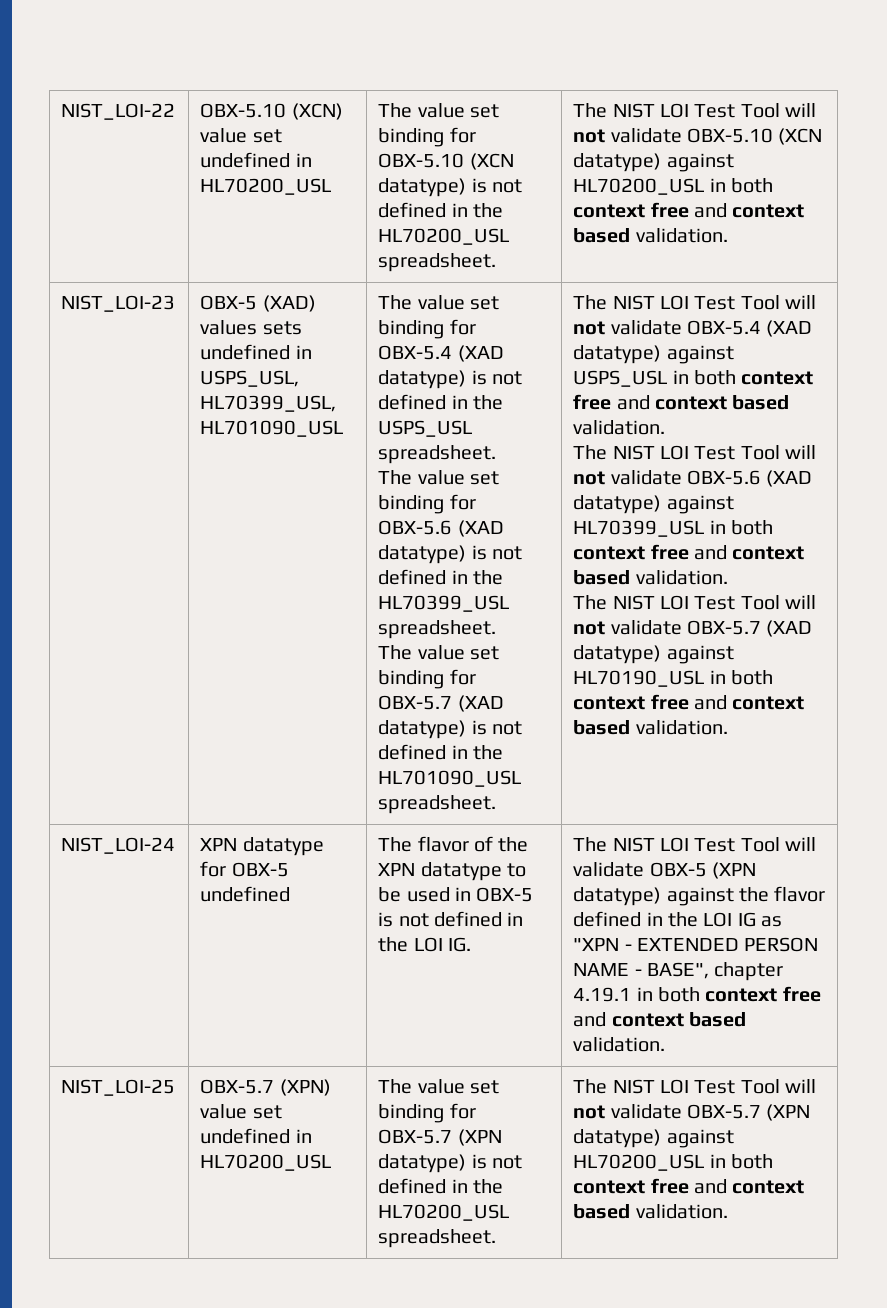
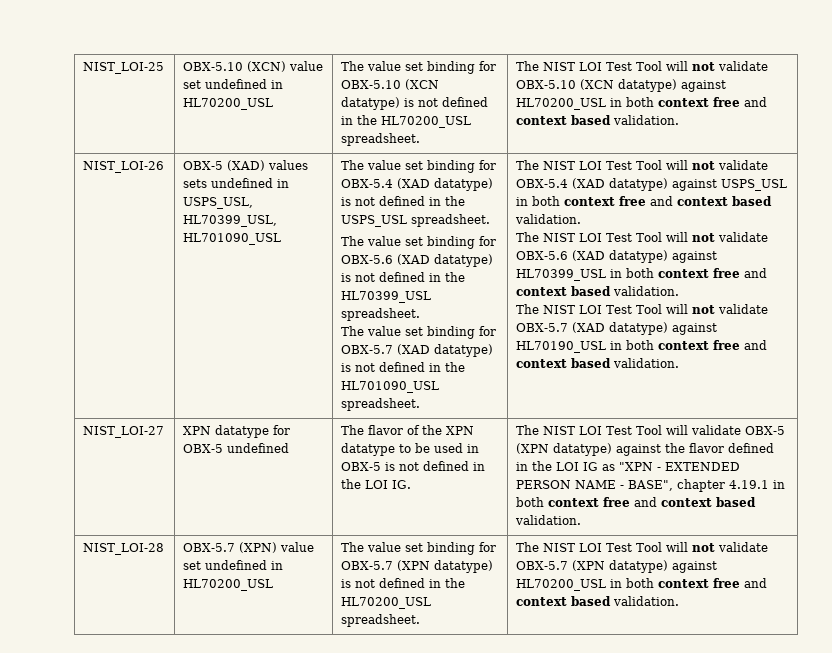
[61,103,176,120] NIST_LOI-22 -> [83,62,165,74] NIST_LOI-25
[61,295,176,312] NIST_LOI-23 -> [83,161,165,173] NIST_LOI-26
[61,837,176,854] NIST_LOI-24 -> [83,426,165,438] NIST_LOI-27
[61,1079,176,1096] NIST_LOI-25 -> [83,543,165,555] NIST_LOI-28

